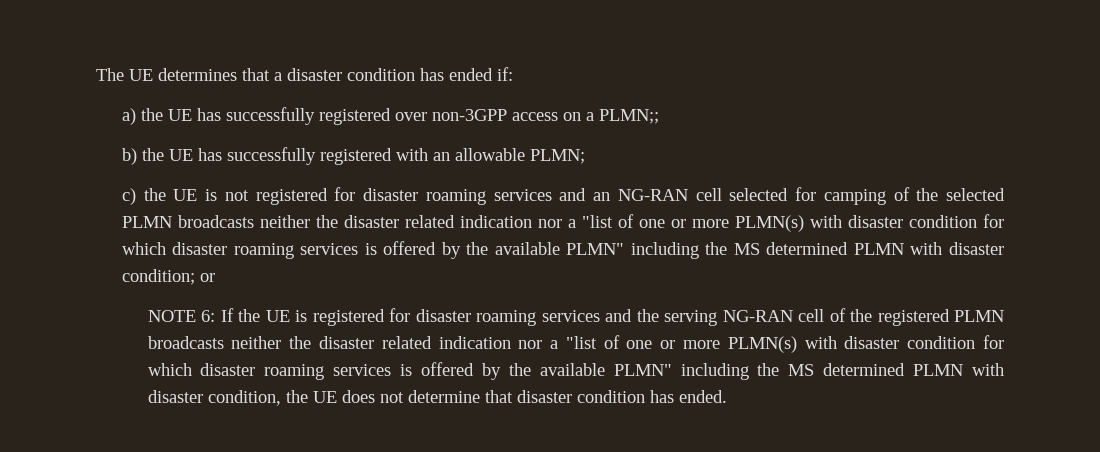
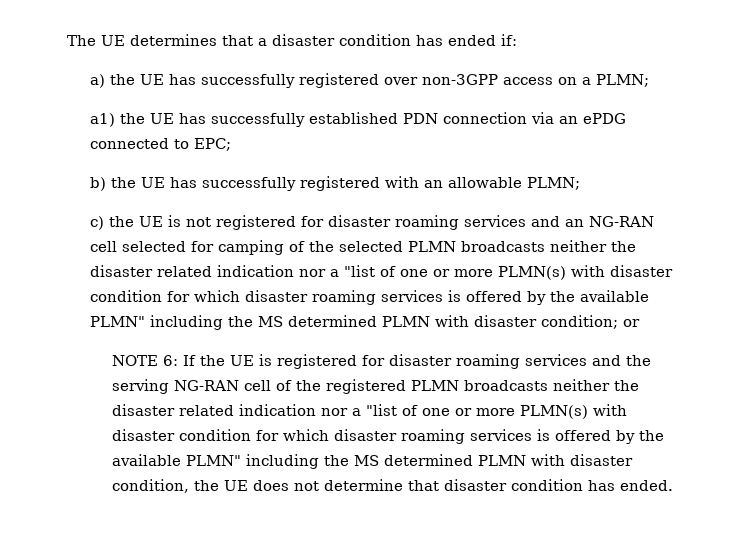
[598,109,659,124] PLMN;; -> [595,74,649,87] [89,112,626,127] [89,138,231,151] PLMN; // a1) the UE has successfully established PDN connection via an ePDG connected to EPC;

